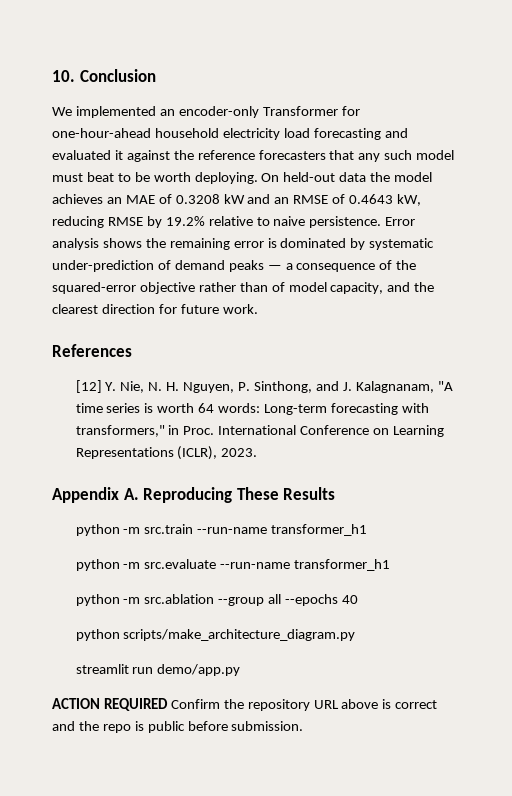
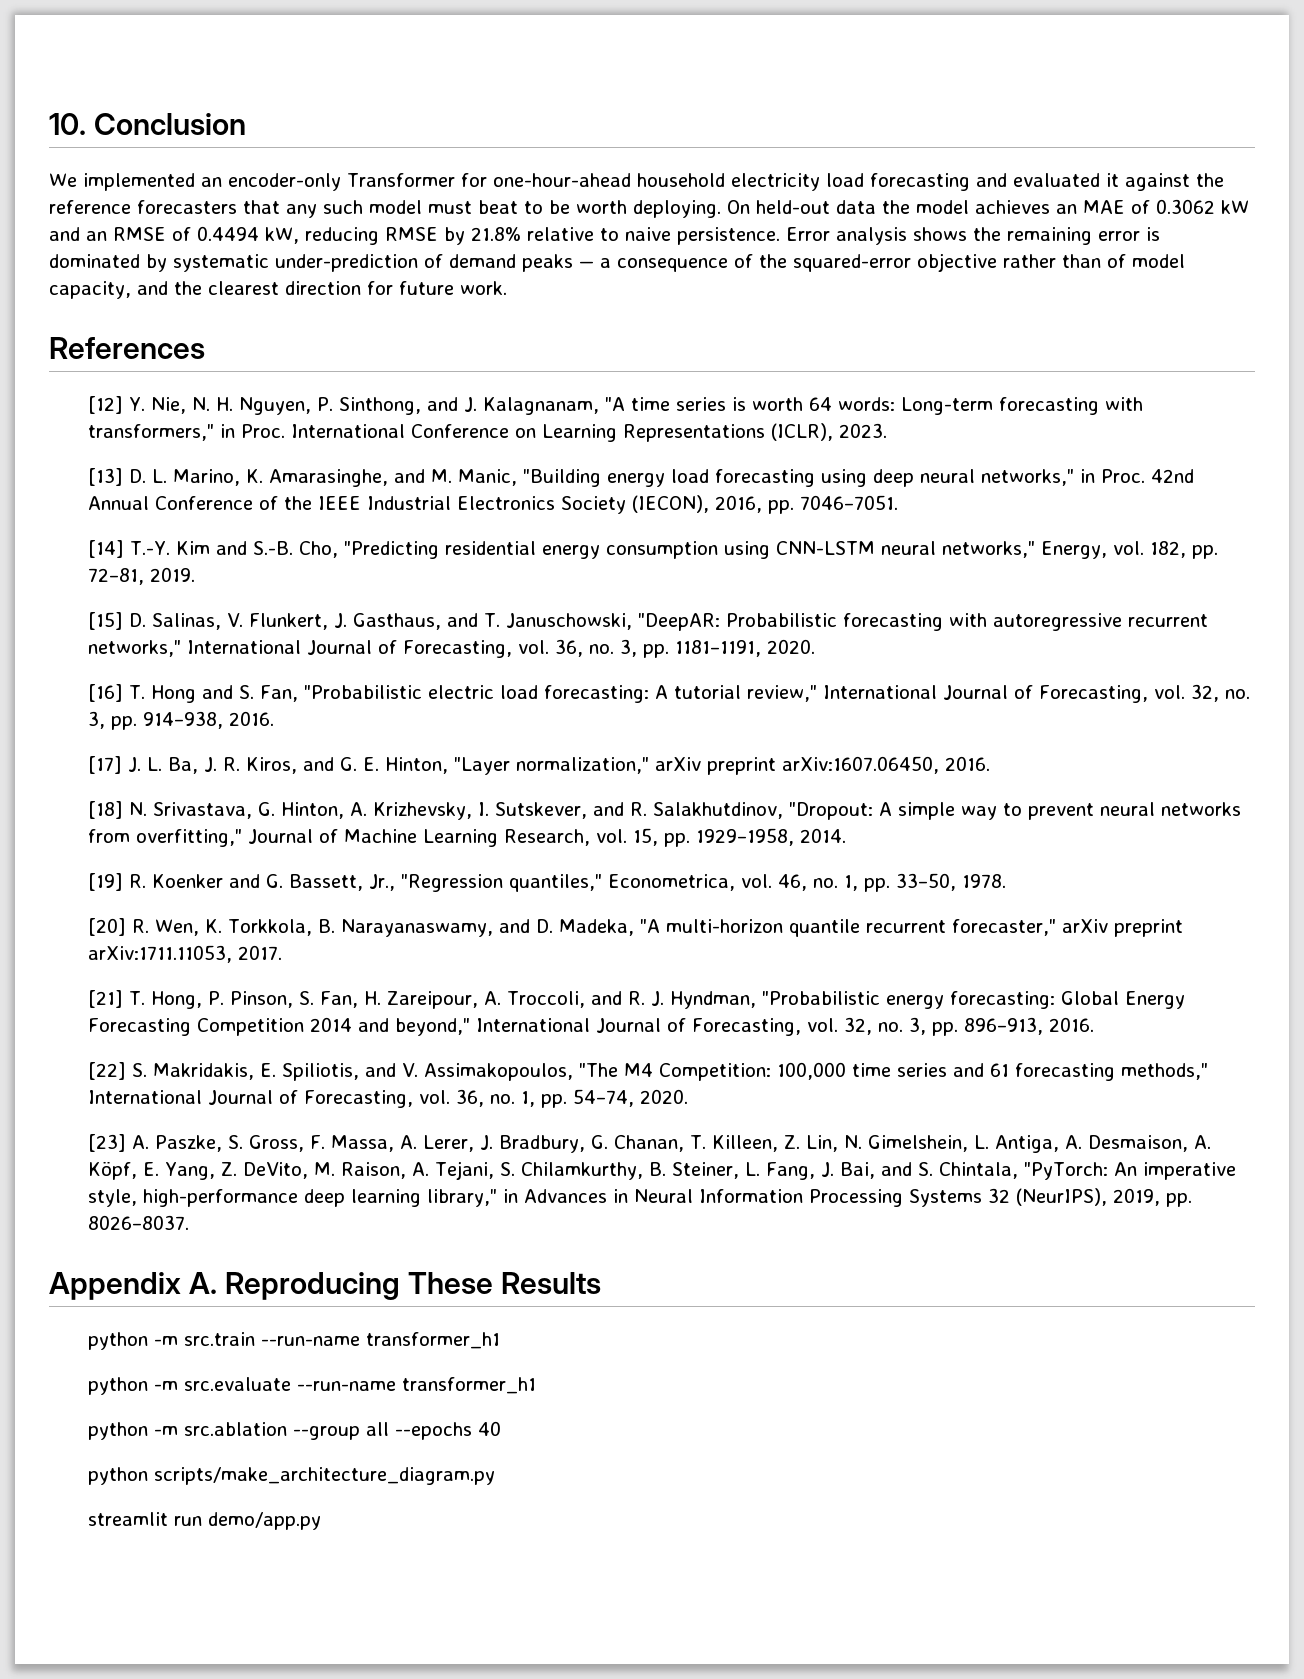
[175,194,220,204] 0.3208 -> [1156,199,1215,214] 0.3062
[349,194,394,204] 0.4643 -> [197,226,259,241] 0.4494
[165,216,205,226] 19.2% -> [471,227,521,241] 21.8%
(258, 452) none -> [87,468,1194,487] [87,495,898,514] [87,540,1218,559] [87,567,195,585] [87,612,1208,631] [87,639,815,658] [87,684,1250,703] [87,711,274,730] [87,756,990,775] [87,801,1241,820] [87,828,846,847] [87,873,1006,892] [87,918,1183,937] [87,945,282,963] [87,990,1185,1009] [87,1017,1094,1036] [87,1062,1208,1081] [87,1089,688,1108] [87,1134,1211,1153] [87,1161,1236,1180] [87,1188,1192,1207] [87,1215,189,1230] // [13] D. L. Marino, K. Amarasinghe, and M. Manic, "Building energy load forecasting using deep neural networks," in Proc. 42nd Annual Conference of the IEEE Industrial Electronics Society (IECON), 2016, pp. 7046–7051. // [14] T.-Y. Kim and S.-B. Cho, "Predicting residential energy consumption using CNN-LSTM neural networks," Energy, vol. 182, pp. 72–81, 2019. // [15] D. Salinas, V. Flunkert, J. Gasthaus, and T. Januschowski, "DeepAR: Probabilistic forecasting with autoregressive recurrent networks," International Journal of Forecasting, vol. 36, no. 3, pp. 1181–1191, 2020. // [16] T. Hong and S. Fan, "Probabilistic electric load forecasting: A tutorial review," International Journal of Forecasting, vol. 32, no. 3, pp. 914–938, 2016. // [17] J. L. Ba, J. R. Kiros, and G. E. Hinton, "Layer normalization," arXiv preprint arXiv:1607.06450, 2016. // [18] N. Srivastava, G. Hinton, A. Krizhevsky, I. Sutskever, and R. Salakhutdinov, "Dropout: A simple way to prevent neural networks from overfitting," Journal of Machine Learning Research, vol. 15, pp. 1929–1958, 2014. // [19] R. Koenker and G. Bassett, Jr., "Regression quantiles," Econometrica, vol. 46, no. 1, pp. 33–50, 1978. // [20] R. Wen, K. Torkkola, B. Narayanaswamy, and D. Madeka, "A multi-horizon quantile recurrent forecaster," arXiv preprint arXiv:1711.11053, 2017. // [21] T. Hong, P. Pinson, S. Fan, H. Zareipour, A. Troccoli, and R. J. Hyndman, "Probabilistic energy forecasting: Global Energy Forecasting Competition 2014 and beyond," International Journal of Forecasting, vol. 32, no. 3, pp. 896–913, 2016. // [22] S. Makridakis, E. Spiliotis, and V. Assimakopoulos, "The M4 Competition: 100,000 time series and 61 forecasting methods," International Journal of Forecasting, vol. 36, no. 1, pp. 54–74, 2020. // [23] A. Paszke, S. Gross, F. Massa, A. Lerer, J. Bradbury, G. Chanan, T. Killeen, Z. Lin, N. Gimelshein, L. Antiga, A. Desmaison, A. Köpf, E. Yang, Z. DeVito, M. Raison, A. Tejani, S. Chilamkurthy, B. Steiner, L. Fang, J. Bai, and S. Chintala, "PyTorch: An imperative style, high-performance deep learning library," in Advances in Neural Information Processing Systems 32 (NeurIPS), 2019, pp. 8026–8037.
[52,698,438,711] [52,721,304,733] // ACTION REQUIRED Confirm the repository URL above is correct and the repo is public before submission. -> (321, 1521) none

